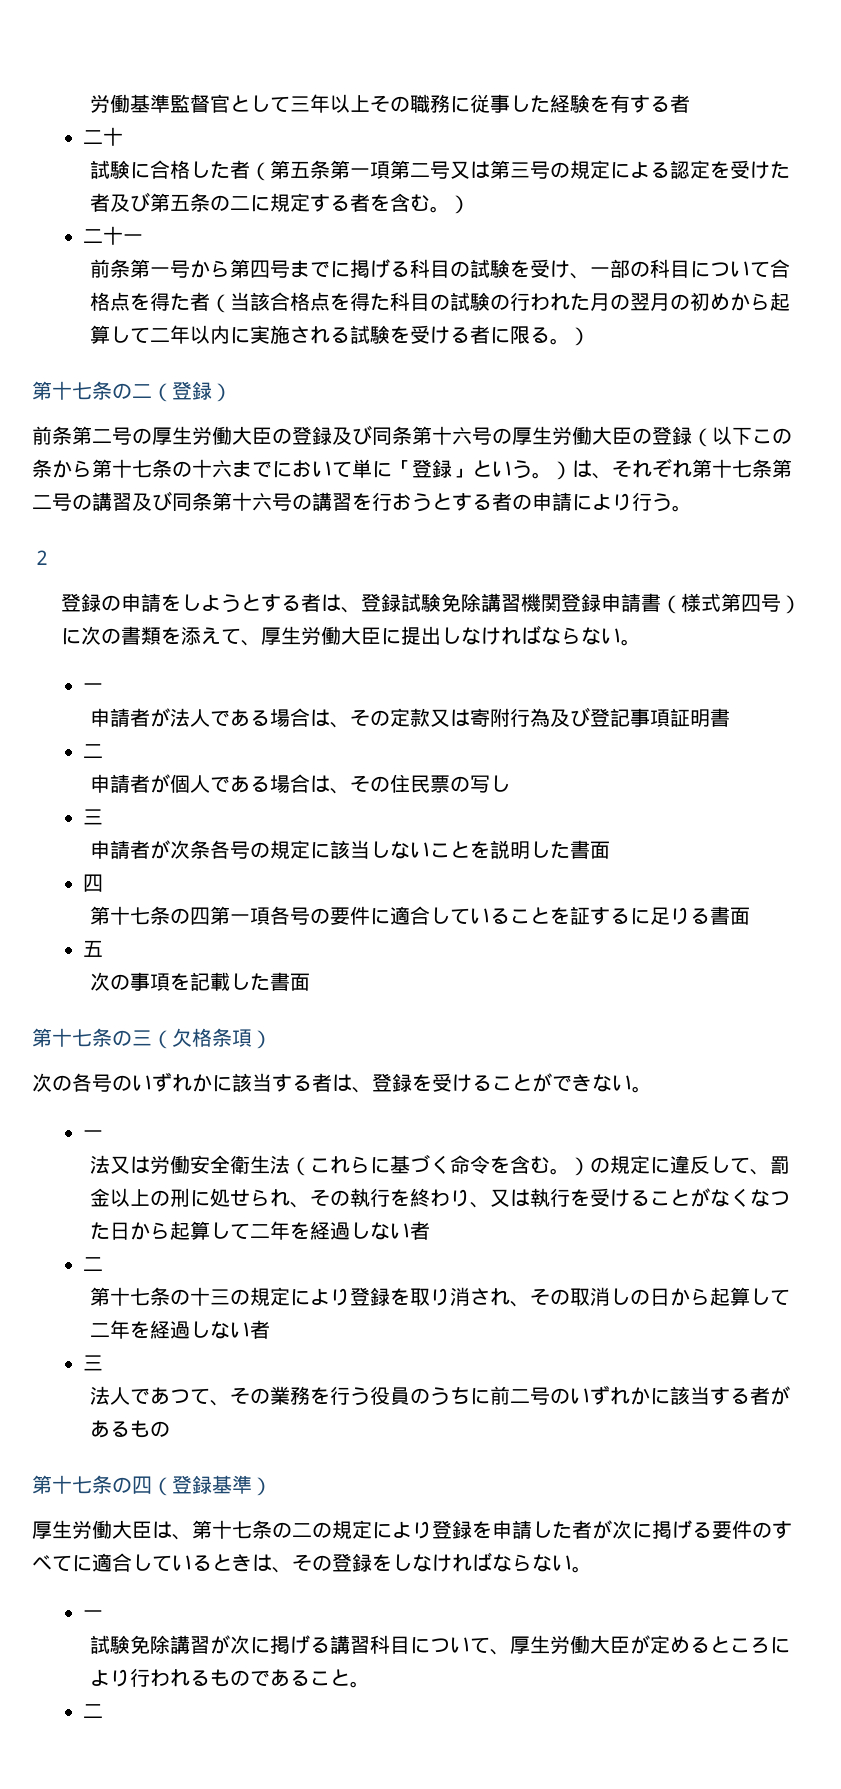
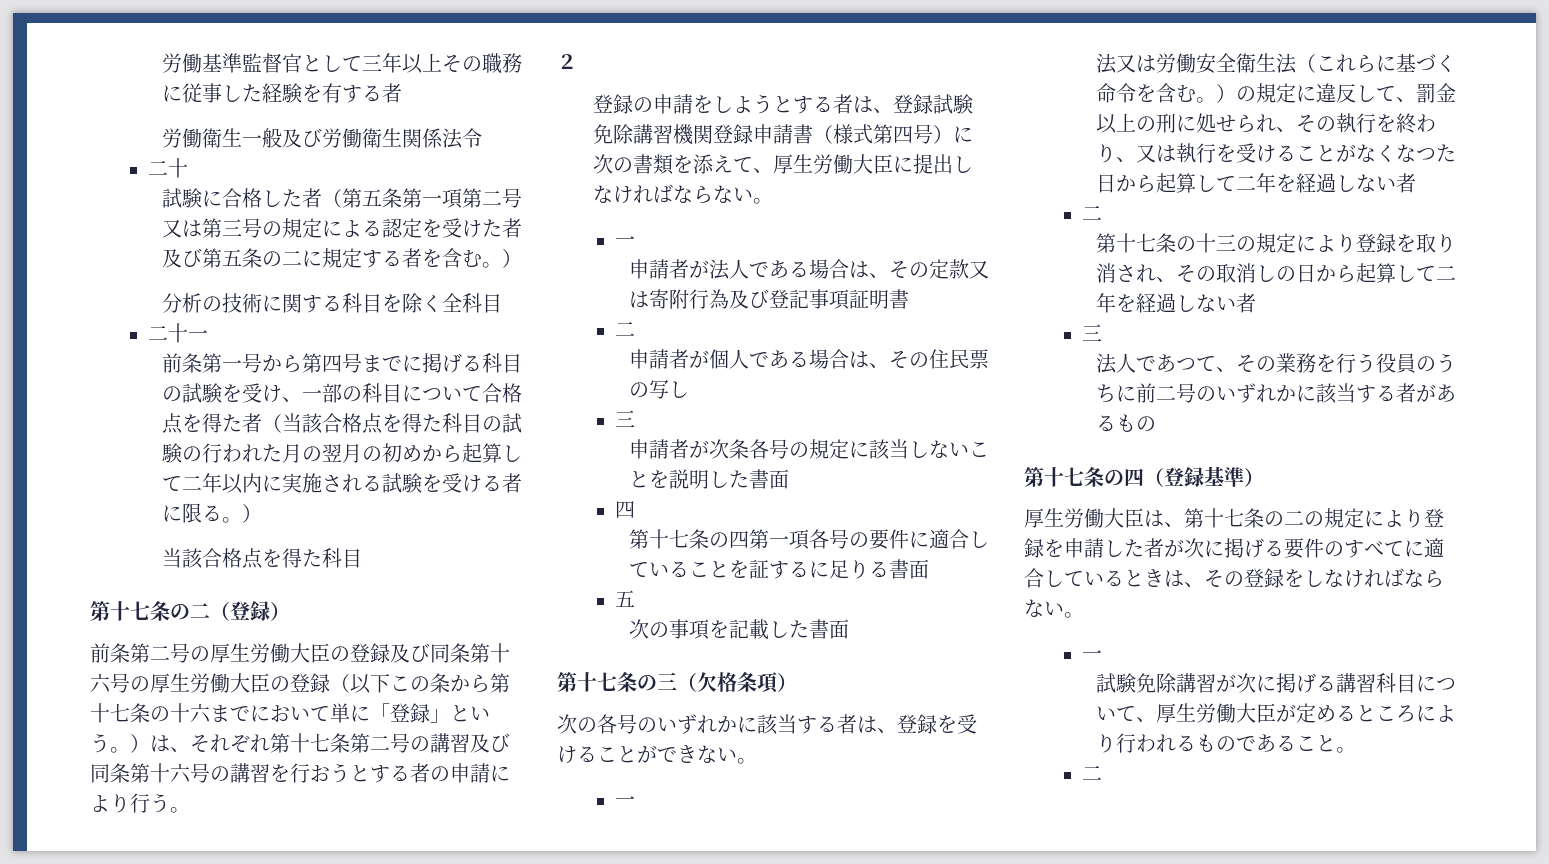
(690, 103) none -> [162,128,483,149] // 労働衛生一般及び労働衛生関係法令
(470, 204) none -> [162,293,503,313] // 分析の技術に関する科目を除く全科目
(590, 336) none -> [162,548,363,569] // 当該合格点を得た科目

